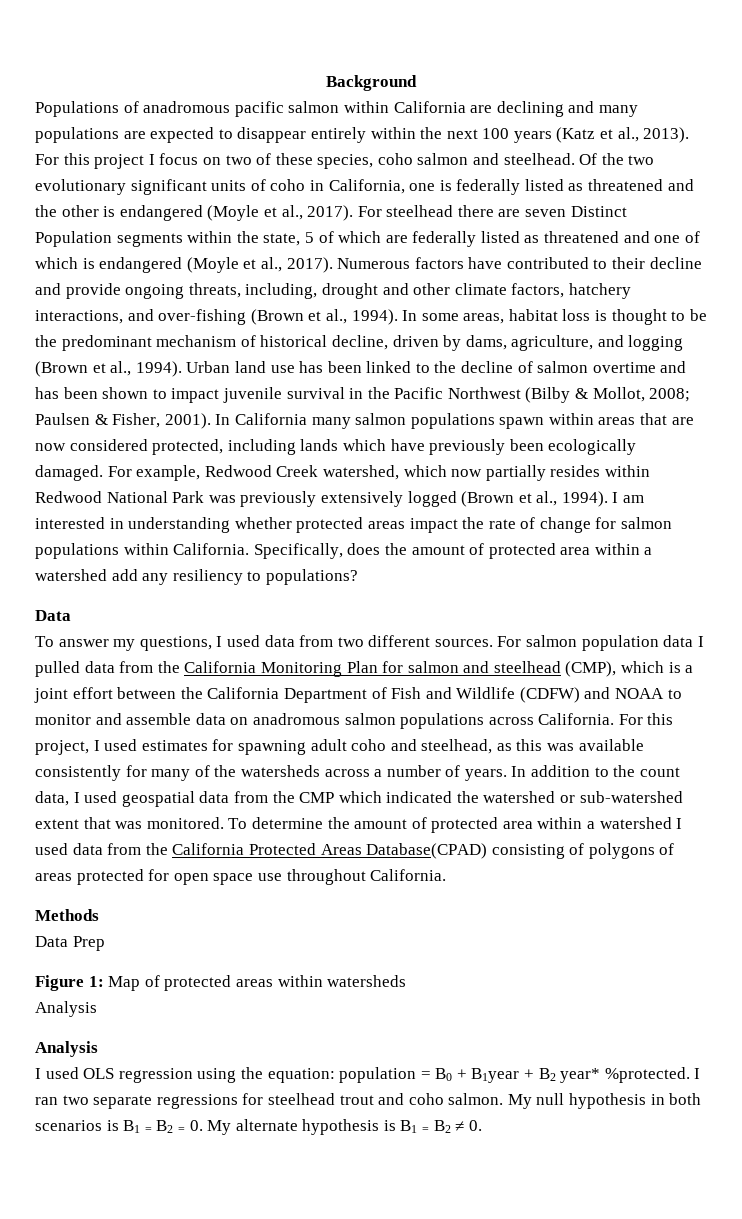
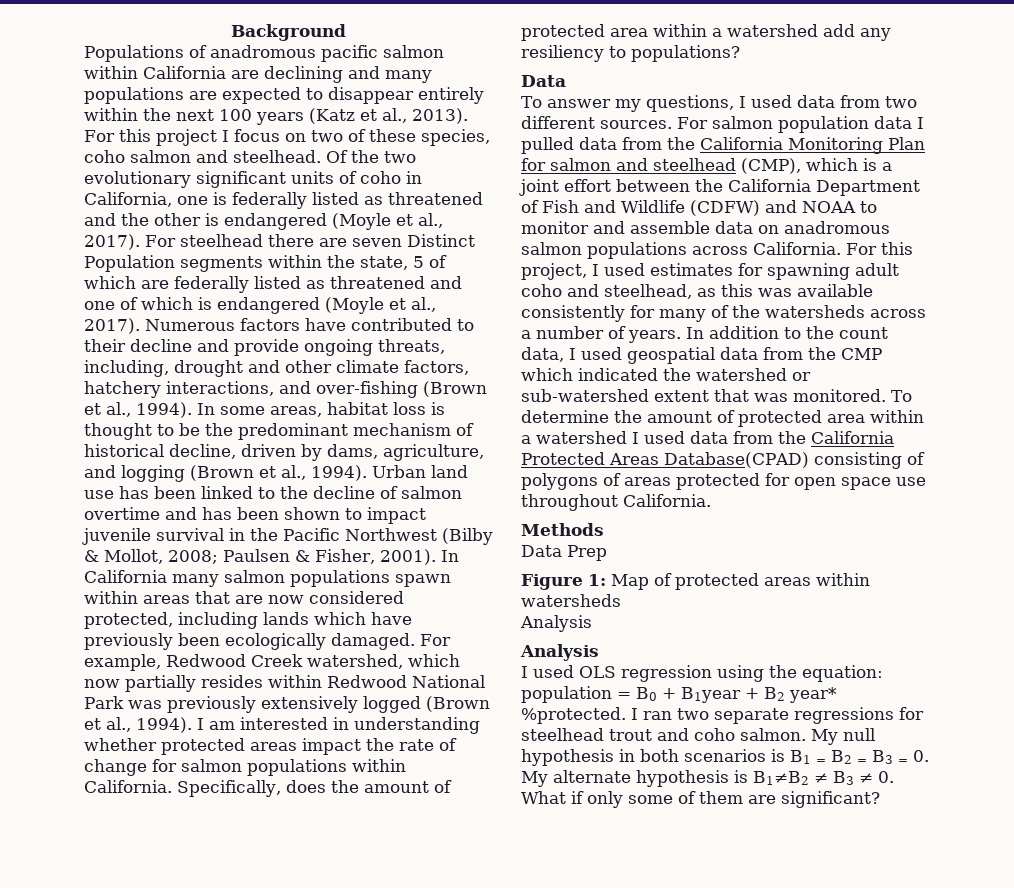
(185, 1130) none -> [872,750,908,764] B3 =
[400,1120,482,1133] B1 = B2 ≠ 0. -> [753,771,894,785] [521,791,880,808] B1≠B2 ≠ B3 ≠ 0. What if only some of them are significant?

